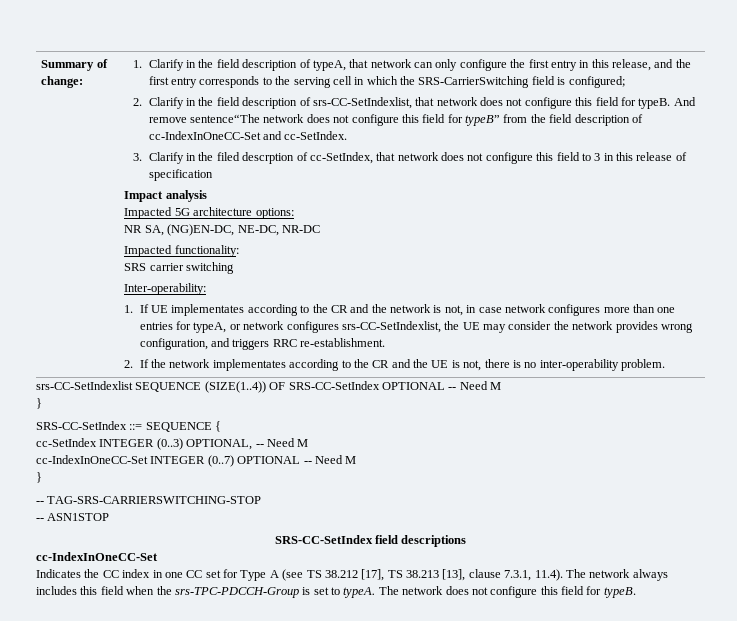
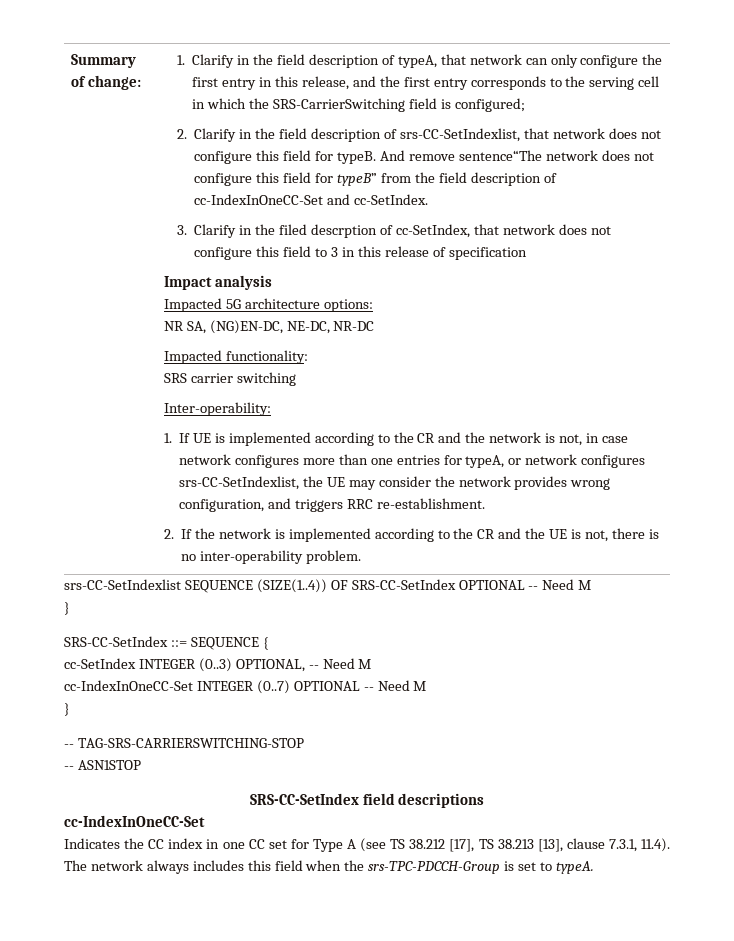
[171,304,245,316] implementates -> [214,432,311,446] is implemented
[212,359,286,371] implementates -> [274,528,371,542] is implemented
[378,586,636,598] The network does not configure this field for typeB. -> (594, 867) none

